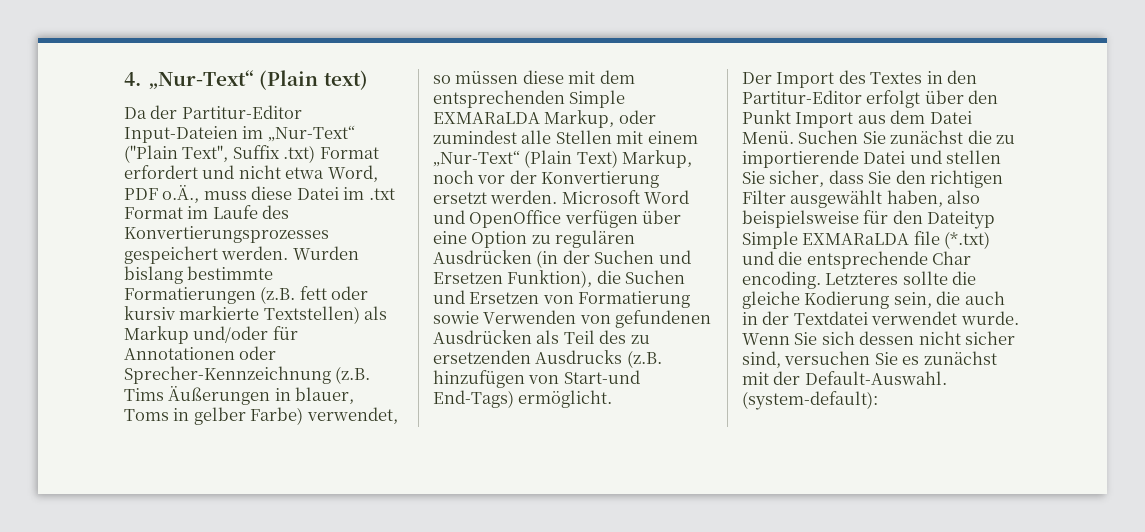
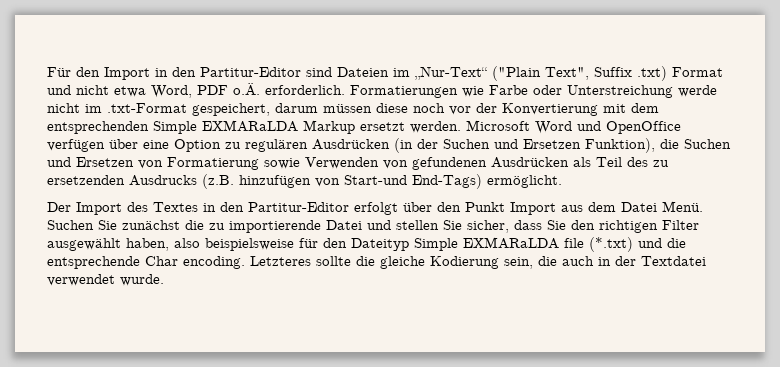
[124,70,368,90] [124,105,302,119] [124,126,238,143] 4. „Nur-Text“ (Plain text) // Da der Partitur-Editor Input-Dateien -> [47,67,389,80] Für den Import in den Partitur-Editor sind Dateien
[124,165,198,179] erfordert -> (723, 72) none
[162,185,395,203] [124,205,290,219] [124,226,329,243] [124,246,359,264] [124,266,274,284] [124,286,369,304] [124,306,388,324] [124,326,298,344] [124,346,277,360] [124,366,371,384] [124,386,355,405] [124,407,398,425] [433,70,564,84] o.Ä., muss diese Datei im .txt Format im Laufe des Konvertierungsprozesses gespeichert werden. Wurden bislang bestimmte Formatierungen (z.B. fett oder kursiv markierte Textstellen) als Markup und/oder für Annotationen oder Sprecher-Kennzeichnung (z.B. Tims Äußerungen in blauer, Toms in gelber Farbe) verwendet, so müssen diese -> [233,83,717,98] [47,103,598,116] o.Ä. erforderlich. Formatierungen wie Farbe oder Unterstreichung werde nicht im .txt-Format gespeichert, darum müssen diese noch vor der Konvertierung
[544,110,656,128] [433,130,698,144] [433,150,693,168] [433,170,660,188] Markup, oder zumindest alle Stellen mit einem „Nur-Text“ (Plain Text) Markup, noch vor der Konvertierung -> [303,120,355,134] Markup
[742,331,1016,345] [742,351,997,368] [742,371,947,385] [742,391,878,410] Wenn Sie sich dessen nicht sicher sind, versuchen Sie es zunächst mit der Default-Auswahl. (system-default): -> (164, 280) none

